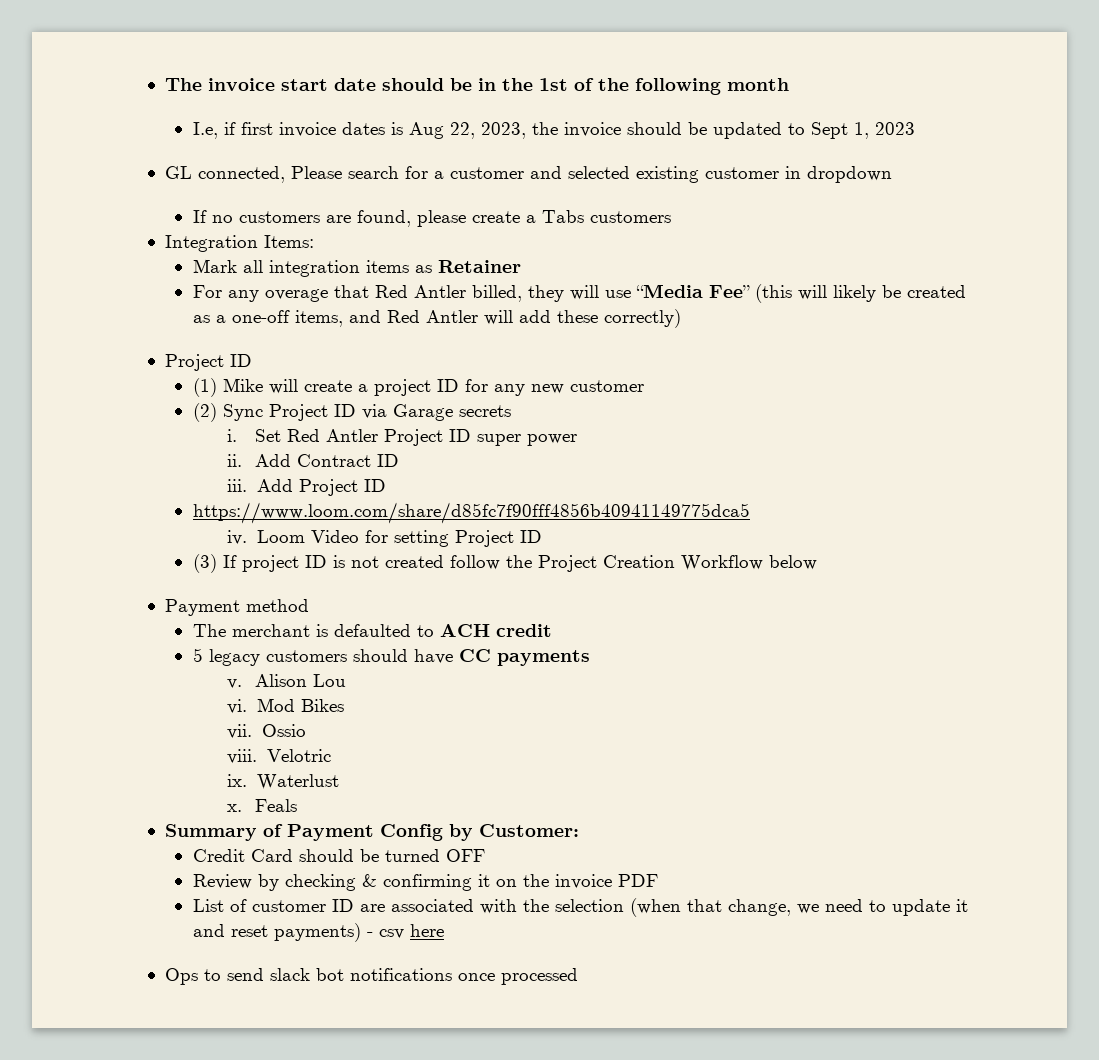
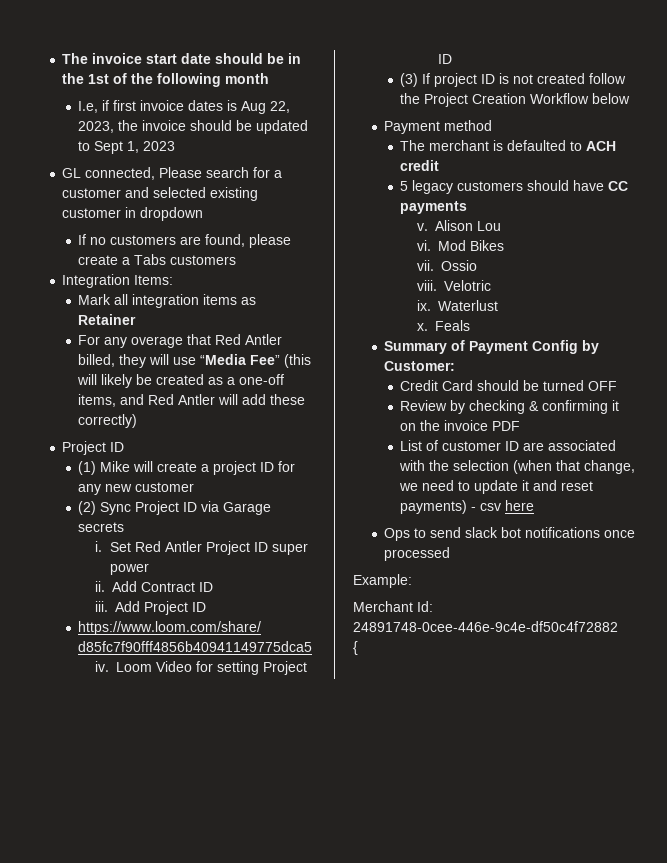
(578, 976) none -> [353,574,412,588] [353,601,433,612] [353,621,618,632] [353,641,358,655] // Example: // Merchant Id: 24891748-0cee-446e-9c4e-df50c4f72882 // {

